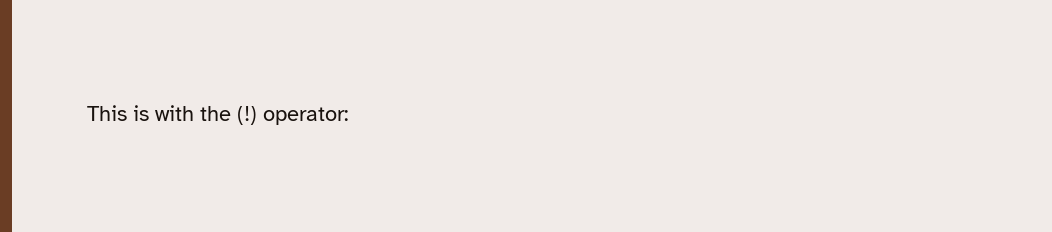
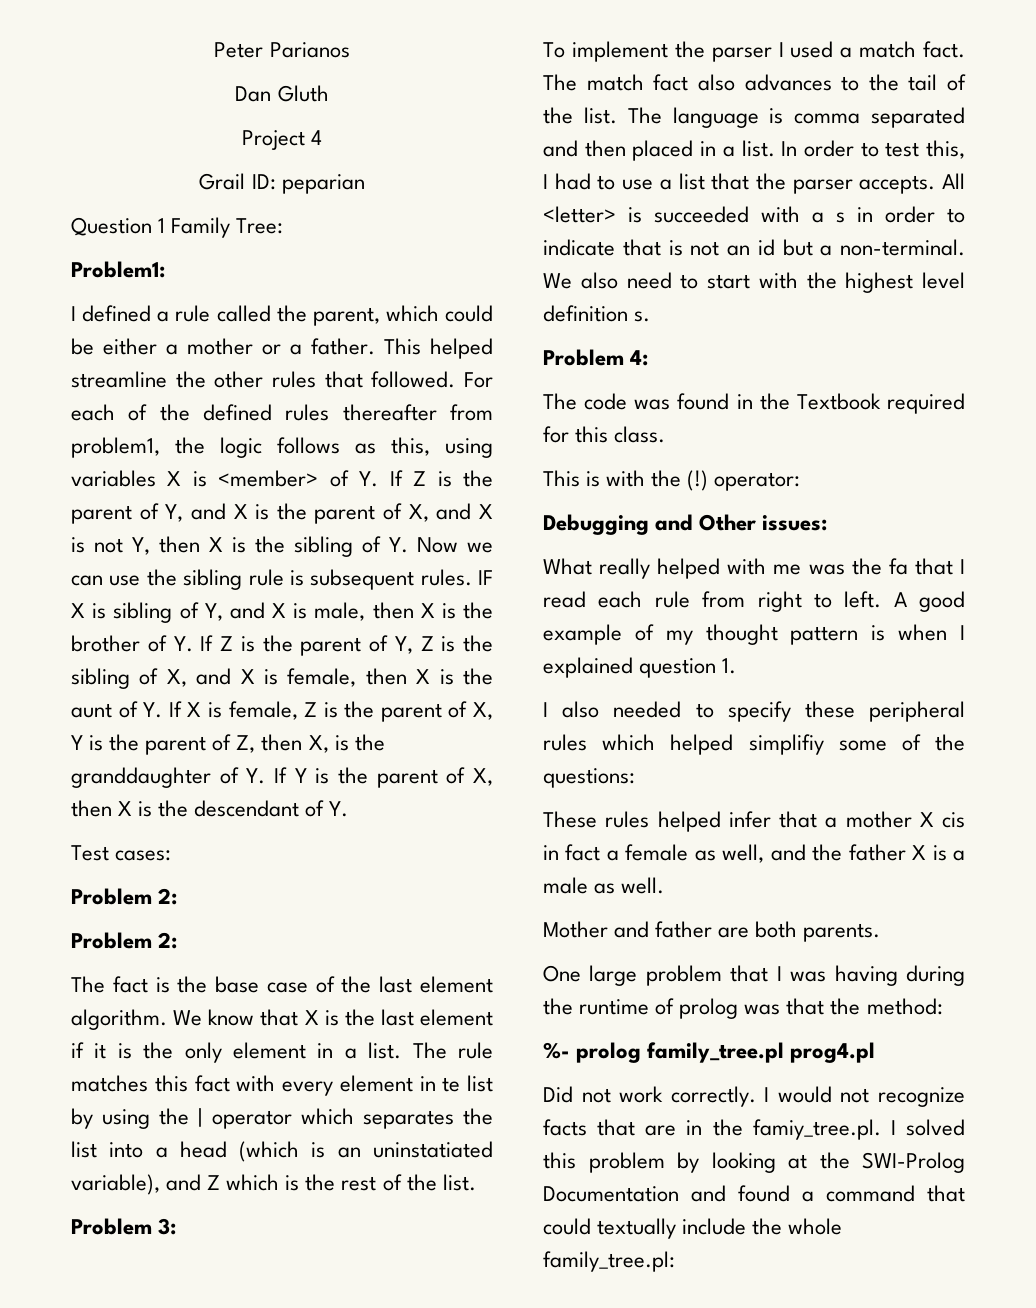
(87, 113) none -> [214,42,350,58] [235,85,329,102] [241,130,323,150] [199,173,365,194] [71,217,284,238] [71,261,165,278] [71,305,493,326] [71,338,493,359] [71,371,493,388] [71,404,493,421] [71,437,493,458] [71,470,494,487] [71,503,493,524] [71,536,493,557] [71,569,493,590] [71,602,493,623] [71,635,493,656] [71,668,493,689] [71,701,493,722] [71,734,385,755] [71,767,493,788] [71,800,349,817] [71,845,172,861] [71,888,178,905] [71,932,178,949] [71,976,493,993] [71,1009,493,1030] [71,1042,493,1063] [71,1075,493,1096] [71,1108,493,1129] [71,1141,493,1162] [71,1174,476,1195] [71,1218,177,1235] [543,41,965,62] [543,74,966,91] [543,107,965,128] [543,140,965,161] [543,173,965,194] [543,206,965,223] [543,239,965,256] [543,272,965,293] [543,305,651,322] [543,349,649,366] [543,393,965,414] [543,426,666,443] Peter Parianos // Dan Gluth // Project 4 // Grail ID: peparian // Question 1 Family Tree: // Problem1: // I defined a rule called the parent, which could be either a mother or a father. This helped streamline the other rules that followed. For each of the defined rules thereafter from problem1, the logic follows as this, using variables X is <member> of Y. If Z is the parent of Y, and X is the parent of X, and X is not Y, then X is the sibling of Y. Now we can use the sibling rule is subsequent rules. IF X is sibling of Y, and X is male, then X is the brother of Y. If Z is the parent of Y, Z is the sibling of X, and X is female, then X is the aunt of Y. If X is female, Z is the parent of X, Y is the parent of Z, then X, is the granddaughter of Y. If Y is the parent of X, then X is the descendant of Y. // Test cases: // Problem 2: // Problem 2: // The fact is the base case of the last element algorithm. We know that X is the last element if it is the only element in a list. The rule matches this fact with every element in te list by using the | operator which separates the list into a head (which is an uninstatiated variable), and Z which is the rest of the list. // Problem 3: // To implement the parser I used a match fact. The match fact also advances to the tail of the list. The language is comma separated and then placed in a list. In order to test this, I had to use a list that the parser accepts. All <letter> is succeeded with a s in order to indicate that is not an id but a non-terminal. We also need to start with the highest level definition s. // Problem 4: // The code was found in the Textbook required for this class. //
(349, 116) none -> [543,514,828,535] [543,558,965,579] [543,591,965,612] [543,624,965,645] [543,657,737,678] [543,701,965,722] [543,734,965,755] [543,768,635,788] [543,811,965,832] [543,844,965,863] [543,877,665,894] [543,921,881,942] [543,965,965,986] [543,998,943,1019] [543,1042,876,1063] [543,1086,965,1107] [543,1119,965,1140] [543,1152,965,1173] [543,1185,965,1202] [543,1218,843,1239] [543,1251,675,1272] // Debugging and Other issues: // What really helped with me was the fa that I read each rule from right to left. A good example of my thought pattern is when I explained question 1. // I also needed to specify these peripheral rules which helped simplifiy some of the questions: // These rules helped infer that a mother X cis in fact a female as well, and the father X is a male as well. // Mother and father are both parents. // One large problem that I was having during the runtime of prolog was that the method: // %- prolog family_tree.pl prog4.pl // Did not work correctly. I would not recognize facts that are in the famiy_tree.pl. I solved this problem by looking at the SWI-Prolog Documentation and found a command that could textually include the whole family_tree.pl:

